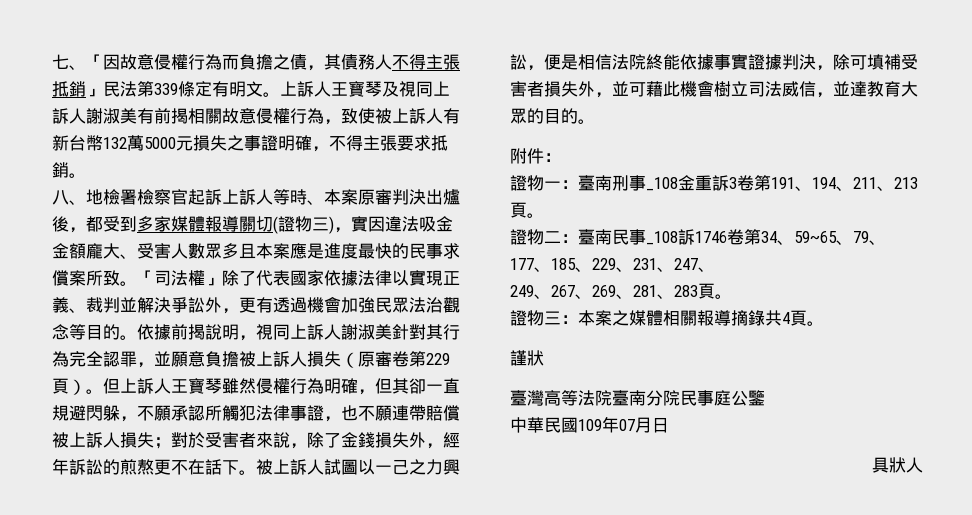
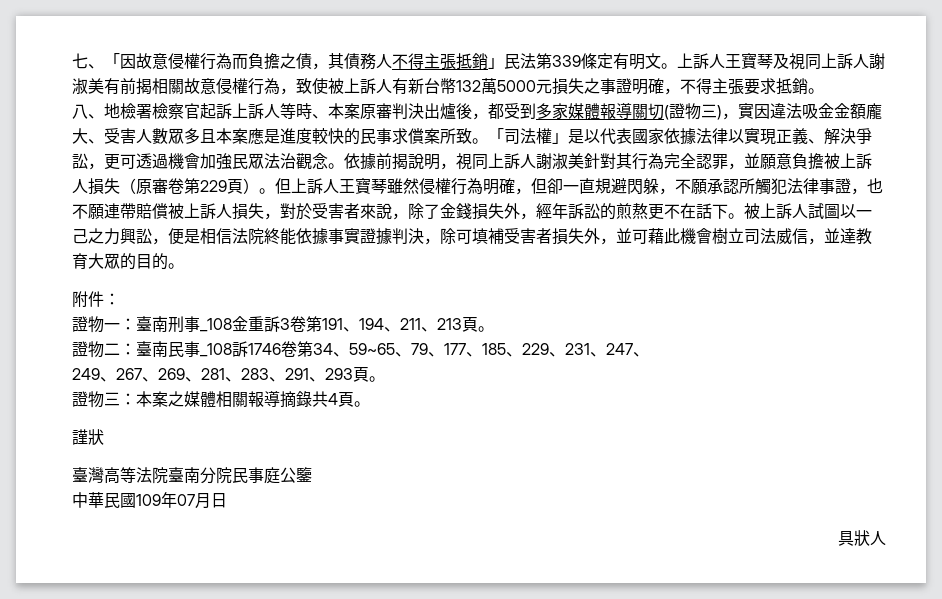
[358,243,375,259] 最 -> [312,128,328,144] 較
[222,270,256,286] 除了 -> [568,129,600,144] 是以
[86,297,137,313] 裁判並 -> (824, 141) none
[205,297,273,314] 外，更有 -> [88,154,136,170] ，更可
[69,324,120,340] 等目的 -> (328, 161) none
[392,378,409,394] 其 -> (547, 186) none
[154,437,171,449] ； -> [264,213,280,220] ，
(698, 291) none -> [269,368,353,382] 、291、293

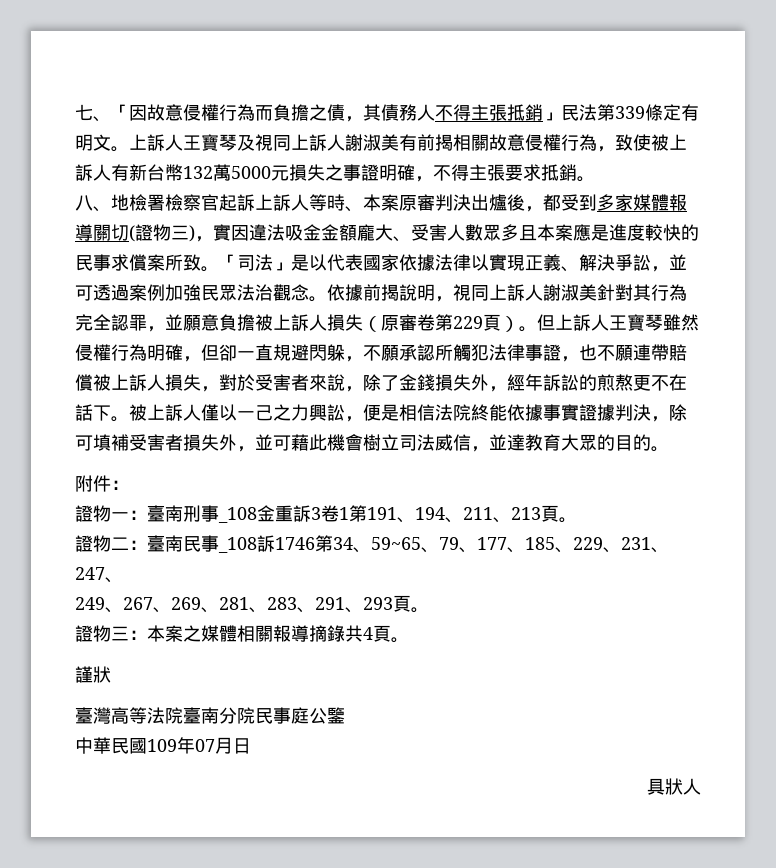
[536,128,552,144] 權 -> (273, 262) none
[104,153,200,170] 更可透過機會 -> [669,254,687,270] [75,284,165,301] 並可透過案例
[808,203,840,220] 試圖 -> [201,404,219,421] 僅
(306, 324) none -> [339,507,349,520] 1
[281,341,297,357] 卷 -> (315, 543) none

